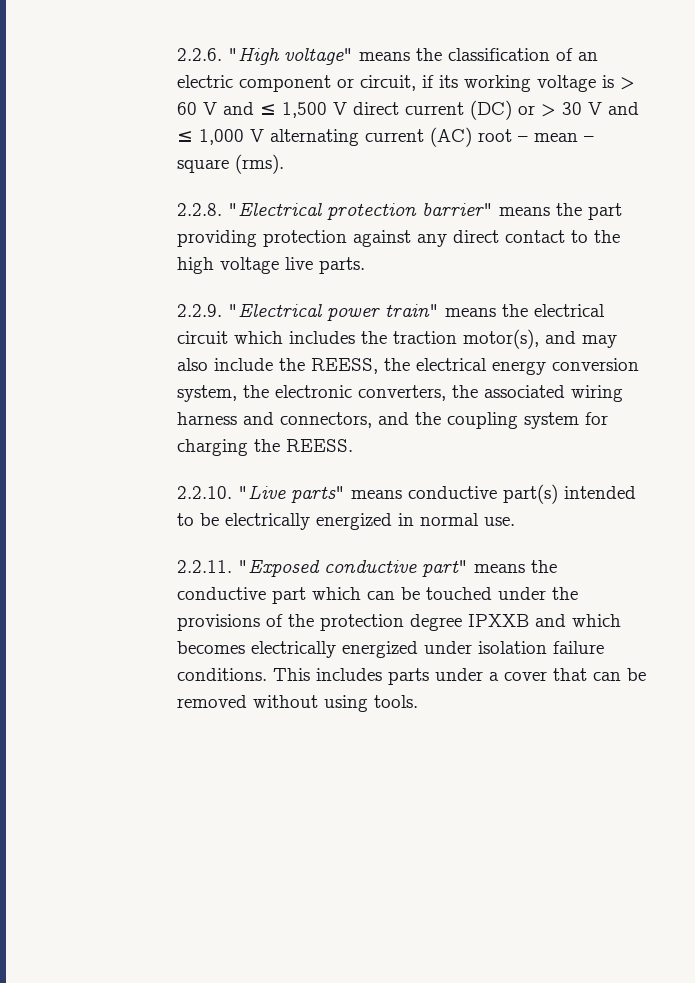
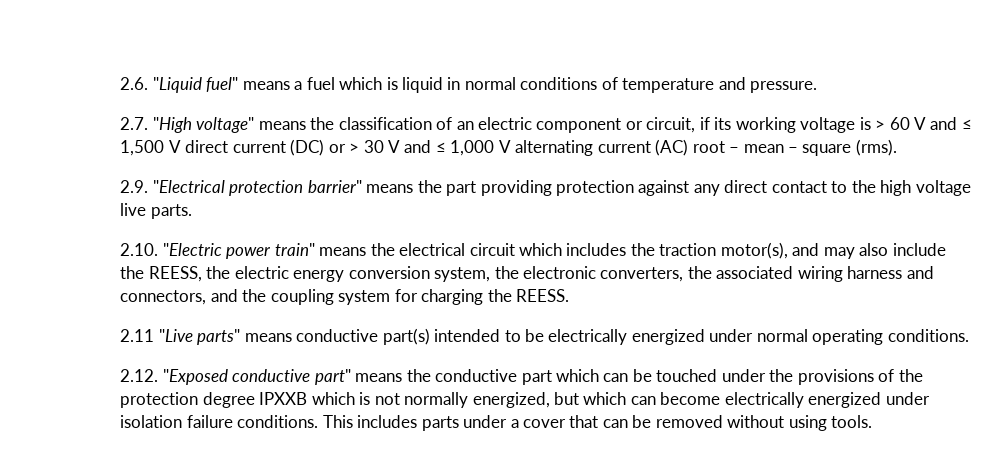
[177,48,223,61] 2.2.6. -> [120,77,818,93] [120,117,149,130] 2.6. "Liquid fuel" means a fuel which is liquid in normal conditions of temperature and pressure. // 2.7.
[177,203,223,216] 2.2.8. -> [120,180,149,193] 2.9.
[177,304,323,317] 2.2.9. "Electrical -> [120,243,222,256] 2.10. "Electric
[416,358,488,371] electrical -> [234,266,289,279] electric
[177,486,233,499] 2.2.10. -> [120,329,155,342] 2.11
[398,513,516,526] [177,560,233,573] in normal use. // 2.2.11. -> [709,329,969,345] [120,369,159,382] under normal operating conditions. // 2.12.
[535,614,622,627] [177,641,246,654] and which becomes -> [311,392,721,408] which is not normally energized, but which can become

